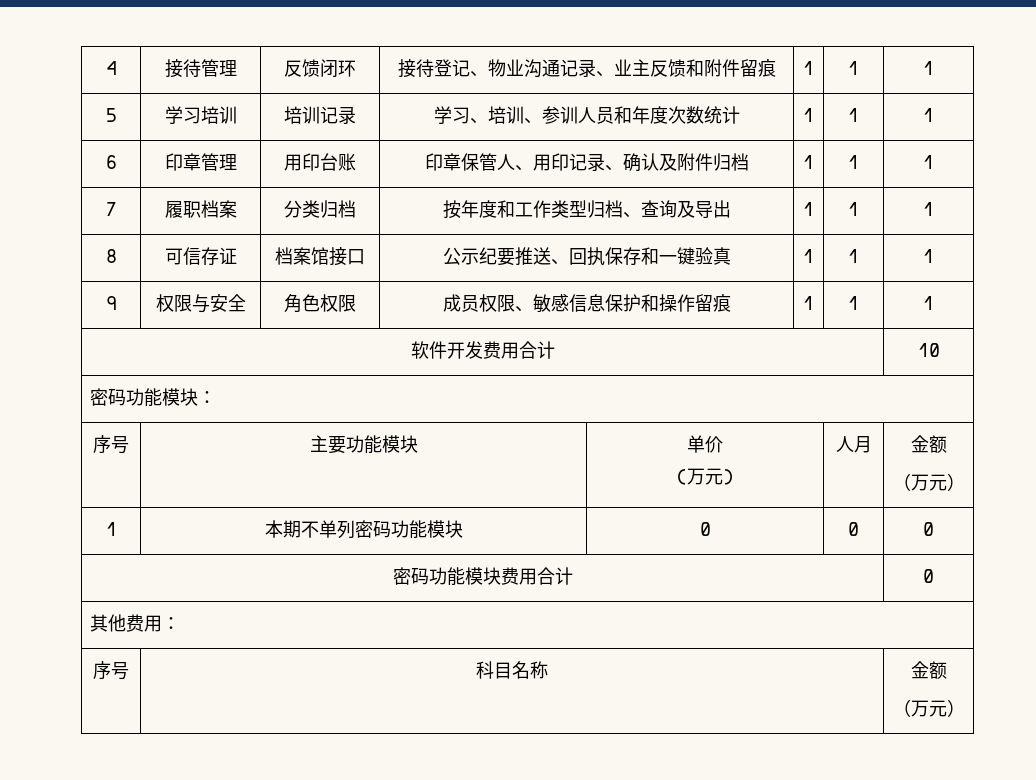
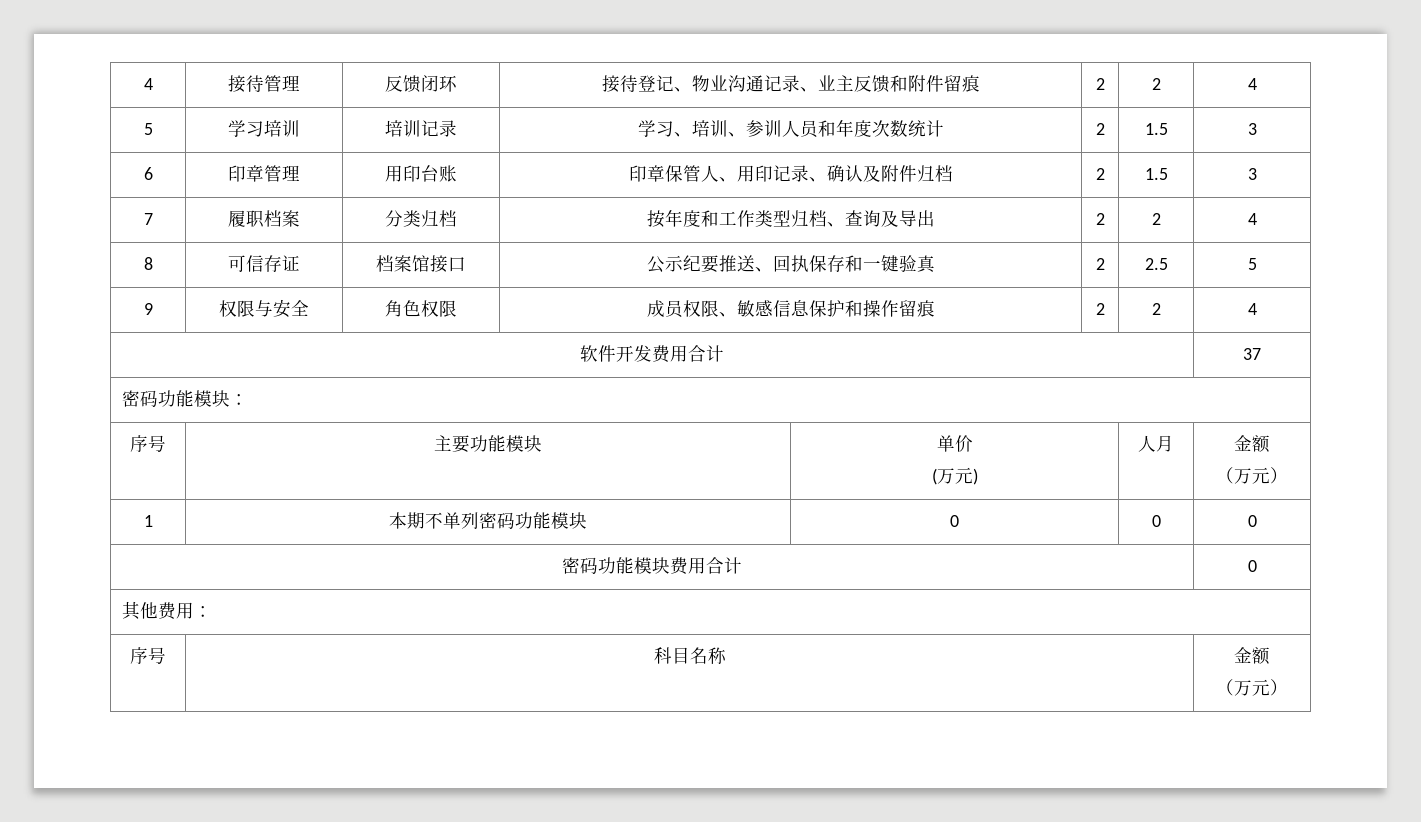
[803,61,814,75] [848,61,859,75] [923,61,934,75] 1 | 1 | 1 -> [1095,78,1105,90] [1151,78,1161,90] [1247,78,1257,90] 2 | 2 | 4
[803,108,814,122] [848,108,859,122] [923,108,934,122] 1 | 1 | 1 -> [1095,123,1105,135] [1144,123,1168,135] [1247,123,1257,135] 2 | 1.5 | 3
[803,155,814,169] [848,155,859,169] [923,155,934,169] 1 | 1 | 1 -> [1095,168,1105,180] [1144,168,1168,180] [1247,168,1257,180] 2 | 1.5 | 3
[803,202,814,216] [848,202,859,216] [923,202,934,216] 1 | 1 | 1 -> [1095,213,1105,225] [1151,213,1161,225] [1247,213,1257,225] 2 | 2 | 4
[803,249,814,263] [848,249,859,263] [923,249,934,263] 1 | 1 | 1 -> [1095,258,1105,270] [1144,258,1168,270] [1247,258,1257,270] 2 | 2.5 | 5
[803,296,814,310] [848,296,859,310] [923,296,934,310] 1 | 1 | 1 -> [1095,303,1105,315] [1151,303,1161,315] [1247,303,1257,315] 2 | 2 | 4
[917,343,940,357] 10 -> [1243,348,1261,360] 37

